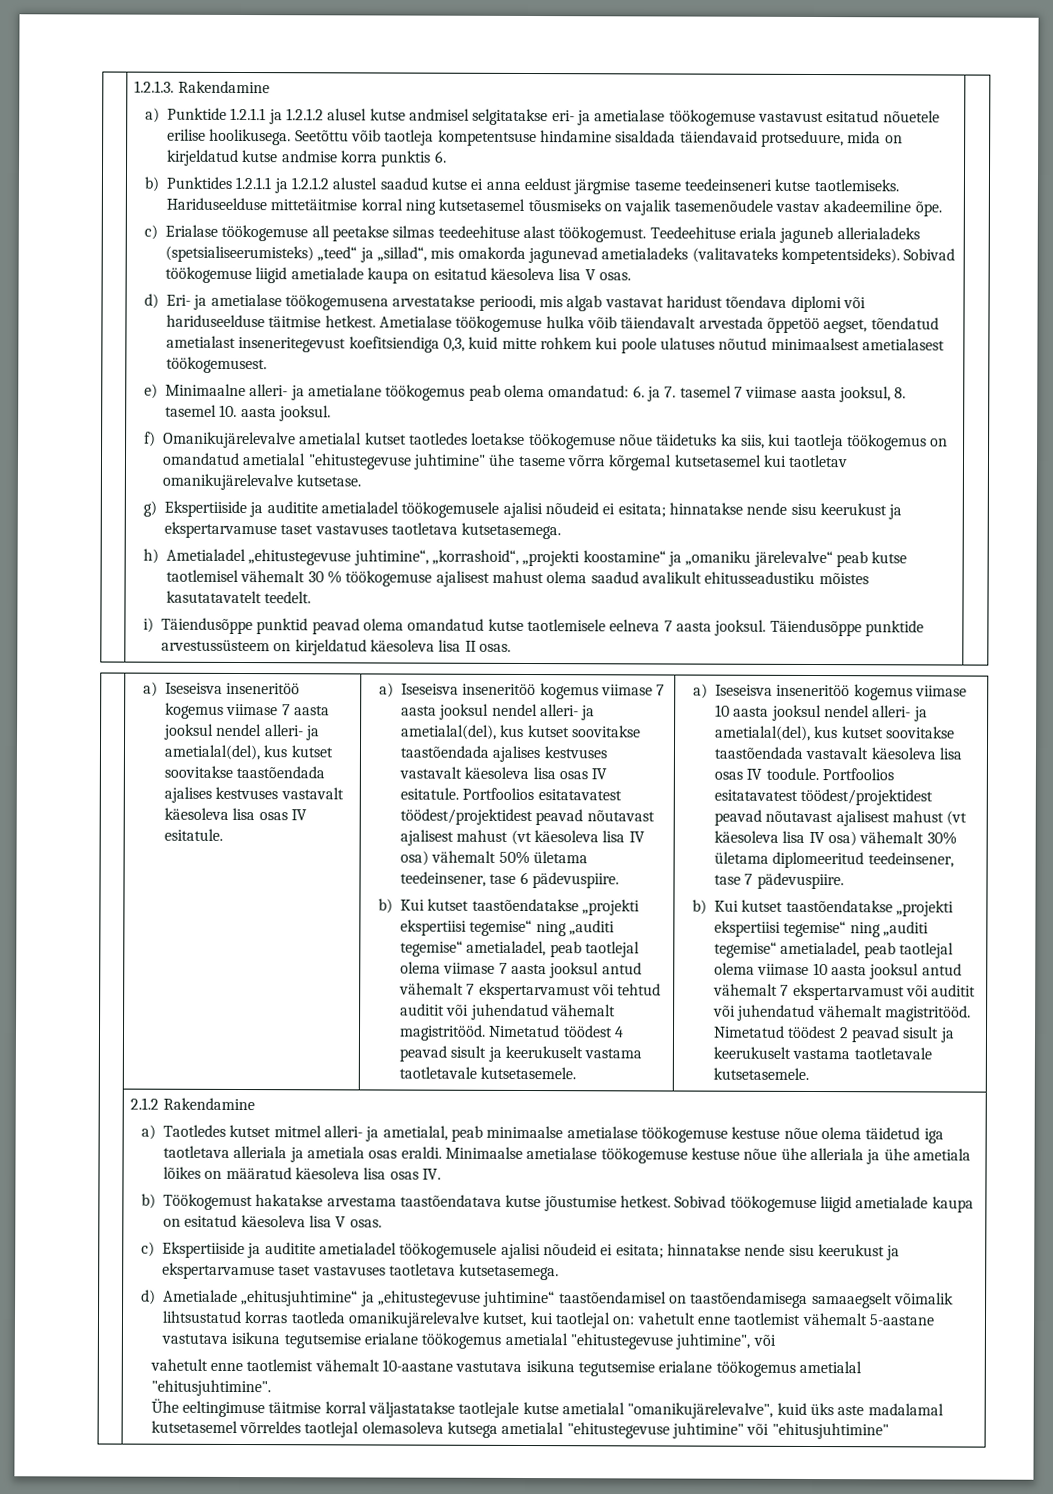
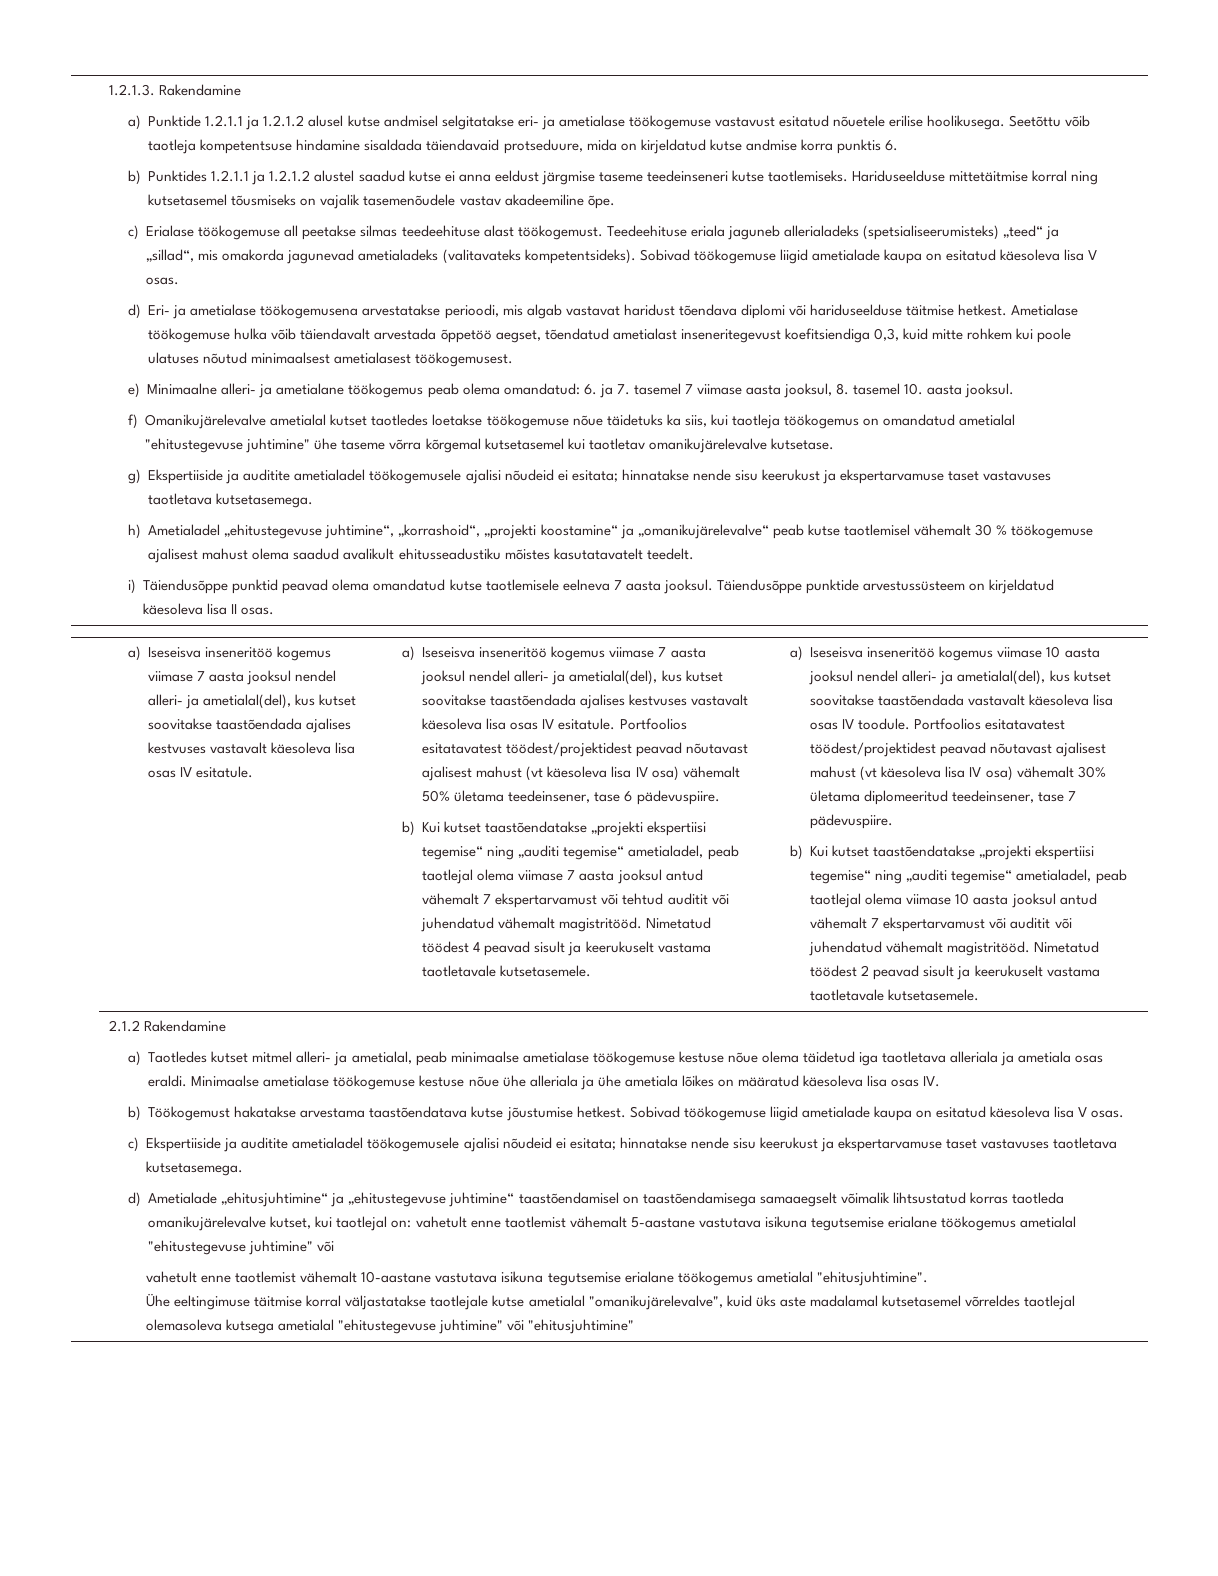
[685,550,833,568] „omaniku järelevalve“ -> [637,524,769,539] „omanikujärelevalve“
[675,1333,751,1350] juhtimine", -> [249,1240,314,1255] juhtimine"

